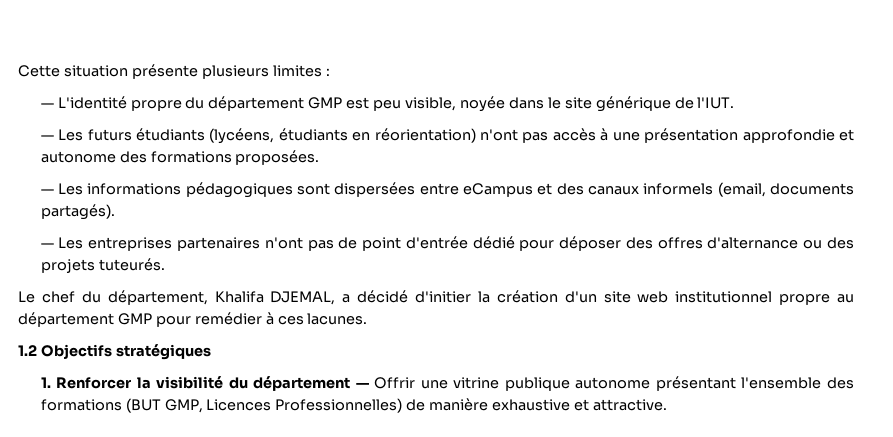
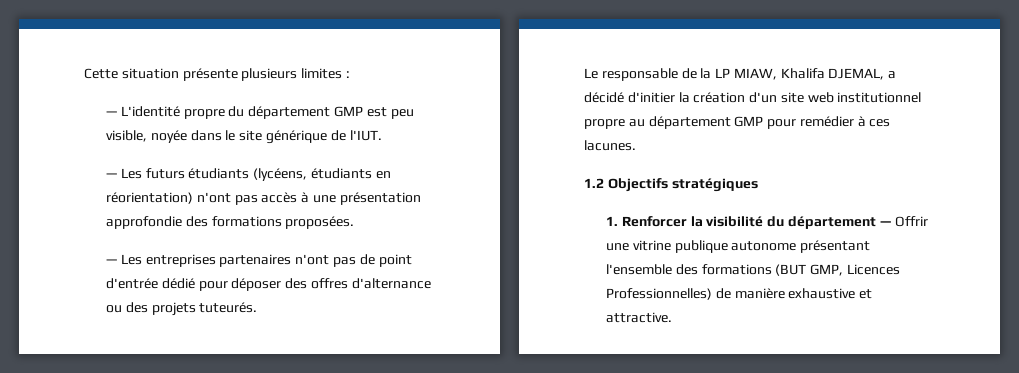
[839,129,855,141] [40,151,116,163] et autonome -> (183, 222) none
[40,182,855,198] [40,204,115,220] // — Les informations pédagogiques sont dispersées entre eCampus et des canaux informels (email, documents partagés). -> (355, 222) none
[41,290,208,305] chef du département, -> [601,68,777,81] responsable de la LP MIAW,

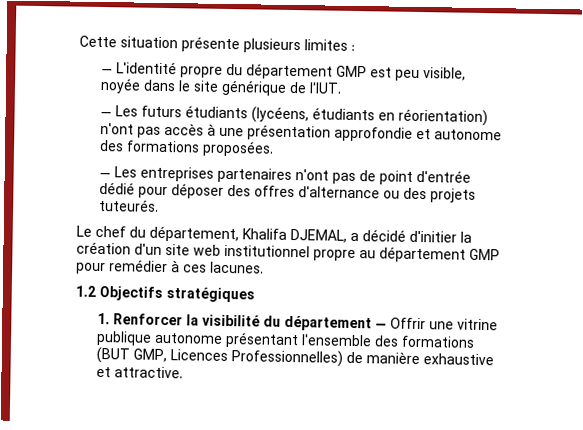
(183, 222) none -> [416,128,503,141] et autonome
[601,68,777,81] responsable de la LP MIAW, -> [95,225,239,243] chef du département,

